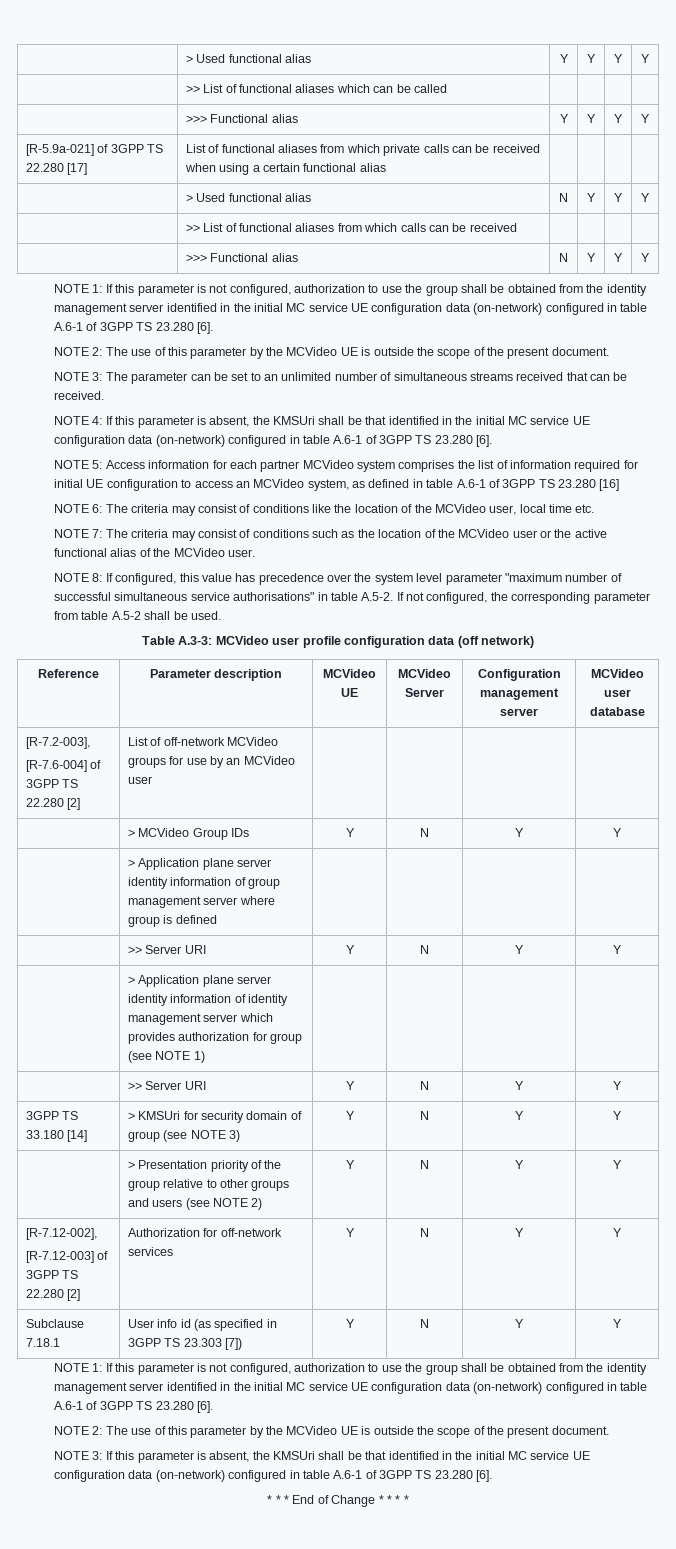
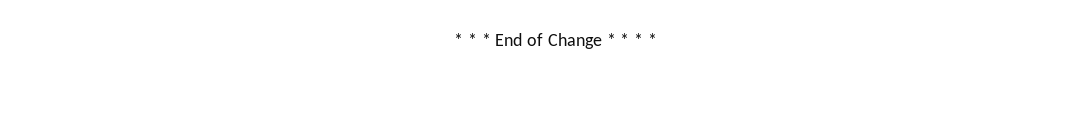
[185,54,312,63] [559,54,569,63] [587,54,596,63] [614,54,623,63] [641,54,650,63] [185,84,447,93] [185,114,298,123] [559,114,569,123] [587,114,596,123] [614,114,623,123] [641,114,650,123] [25,144,164,156] [25,163,88,175] [185,144,540,156] [184,163,386,175] [185,193,312,202] [559,193,568,202] [587,193,596,202] [614,193,623,202] [641,193,650,202] [185,223,517,232] [185,253,298,262] [559,253,568,262] [587,253,596,262] [614,253,623,262] [641,253,650,262] [54,284,647,296] [54,303,648,315] [54,322,213,334] [54,347,609,359] [54,372,628,384] [54,391,105,400] [54,416,590,428] [54,435,493,447] [54,460,638,472] [54,479,620,491] [54,504,595,516] [54,529,607,541] [54,548,255,557] [54,573,622,585] [54,592,650,604] [54,611,221,620] [142,636,534,648] [38,669,99,678] [149,669,283,681] [323,669,376,678] [341,688,358,697] [398,669,451,678] [405,688,444,697] [477,669,561,681] [480,688,559,700] [500,708,538,716] [590,669,644,678] [603,689,631,697] [589,707,645,716] [25,737,90,749] [25,760,102,772] [25,779,79,788] [25,798,81,810] [127,737,279,746] [127,756,295,768] [127,776,152,784] [127,828,250,840] [345,828,355,837] [420,828,429,837] [515,828,524,837] [613,828,622,837] [127,858,272,870] [127,877,281,889] [127,896,275,908] [127,915,217,927] [127,945,206,954] [345,945,355,954] [420,945,429,954] [515,945,524,954] [613,945,622,954] [127,975,272,987] [127,994,289,1006] [127,1013,273,1025] [127,1032,303,1044] [127,1051,205,1063] [127,1081,206,1090] [345,1081,355,1090] [420,1081,429,1090] [515,1081,524,1090] [613,1081,622,1090] [25,1111,79,1120] [25,1130,88,1142] [127,1111,302,1123] [127,1130,241,1142] [345,1111,355,1120] [420,1111,429,1120] [515,1111,524,1120] [613,1111,622,1120] [127,1160,282,1172] [127,1179,290,1191] [127,1198,263,1210] [345,1160,355,1169] [420,1160,429,1169] [515,1160,524,1169] [613,1160,622,1169] [25,1228,97,1240] [25,1251,109,1263] [25,1270,79,1279] [25,1289,81,1301] [127,1228,282,1237] [127,1247,173,1256] [345,1228,355,1237] [420,1228,429,1237] [515,1228,524,1237] [613,1228,622,1237] [25,1319,84,1328] [25,1338,60,1347] [127,1319,277,1331] [127,1338,243,1350] [345,1319,355,1328] [420,1319,429,1328] [515,1319,524,1328] [613,1319,622,1328] [54,1363,647,1375] [54,1382,648,1394] [54,1401,213,1413] [54,1426,609,1438] [54,1451,590,1463] [54,1470,493,1482] | > Used functional alias | Y | Y | Y | Y // | >> List of functional aliases which can be called | | | | // | >>> Functional alias | Y | Y | Y | Y // [R-5.9a-021] of 3GPP TS 22.280 [17] | List of functional aliases from which private calls can be received when using a certain functional alias | | | | // | > Used functional alias | N | Y | Y | Y // | >> List of functional aliases from which calls can be received | | | | // | >>> Functional alias | N | Y | Y | Y // NOTE 1: If this parameter is not configured, authorization to use the group shall be obtained from the identity management server identified in the initial MC service UE configuration data (on-network) configured in table A.6-1 of 3GPP TS 23.280 [6]. // NOTE 2: The use of this parameter by the MCVideo UE is outside the scope of the present document. // NOTE 3: The parameter can be set to an unlimited number of simultaneous streams received that can be received. // NOTE 4: If this parameter is absent, the KMSUri shall be that identified in the initial MC service UE configuration data (on-network) configured in table A.6-1 of 3GPP TS 23.280 [6]. // NOTE 5: Access information for each partner MCVideo system comprises the list of information required for initial UE configuration to access an MCVideo system, as defined in table A.6-1 of 3GPP TS 23.280 [16] // NOTE 6: The criteria may consist of conditions like the location of the MCVideo user, local time etc. // NOTE 7: The criteria may consist of conditions such as the location of the MCVideo user or the active functional alias of the MCVideo user. // NOTE 8: If configured, this value has precedence over the system level parameter "maximum number of successful simultaneous service authorisations" in table A.5-2. If not configured, the corresponding parameter from table A.5-2 shall be used. // Table A.3-3: MCVideo user profile configuration data (off network) // Reference | Parameter description | MCVideo UE | MCVideo Server | Configuration management server | MCVideo user database // [R-7.2-003], // [R-7.6-004] of 3GPP TS 22.280 [2] | List of off-network MCVideo groups for use by an MCVideo user | | | | // | > MCVideo Group IDs | Y | N | Y | Y // | > Application plane server identity information of group management server where group is defined | | | | // | >> Server URI | Y | N | Y | Y // | > Application plane server identity information of identity management server which provides authorization for group (see NOTE 1) | | | | // | >> Server URI | Y | N | Y | Y // 3GPP TS 33.180 [14] | > KMSUri for security domain of group (see NOTE 3) | Y | N | Y | Y // | > Presentation priority of the group relative to other groups and users (see NOTE 2) | Y | N | Y | Y // [R-7.12-002], // [R-7.12-003] of 3GPP TS 22.280 [2] | Authorization for off-network services | Y | N | Y | Y // Subclause 7.18.1 | User info id (as specified in 3GPP TS 23.303 [7]) | Y | N | Y | Y // NOTE 1: If this parameter is not configured, authorization to use the group shall be obtained from the identity management server identified in the initial MC service UE configuration data (on-network) configured in table A.6-1 of 3GPP TS 23.280 [6]. // NOTE 2: The use of this parameter by the MCVideo UE is outside the scope of the present document. // NOTE 3: If this parameter is absent, the KMSUri shall be that identified in the initial MC service UE configuration data (on-network) configured in table A.6-1 of 3GPP TS 23.280 [6]. // -> (454, 39) none

